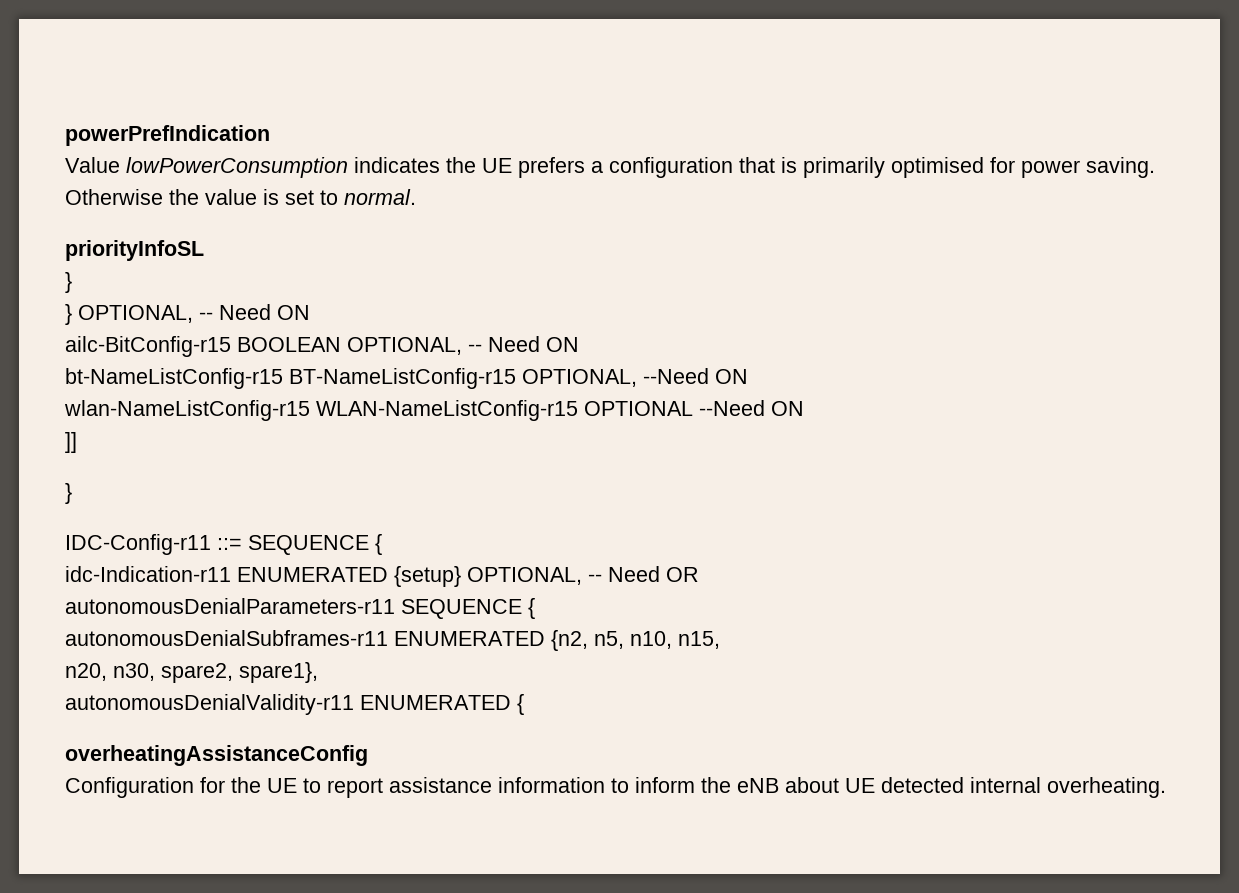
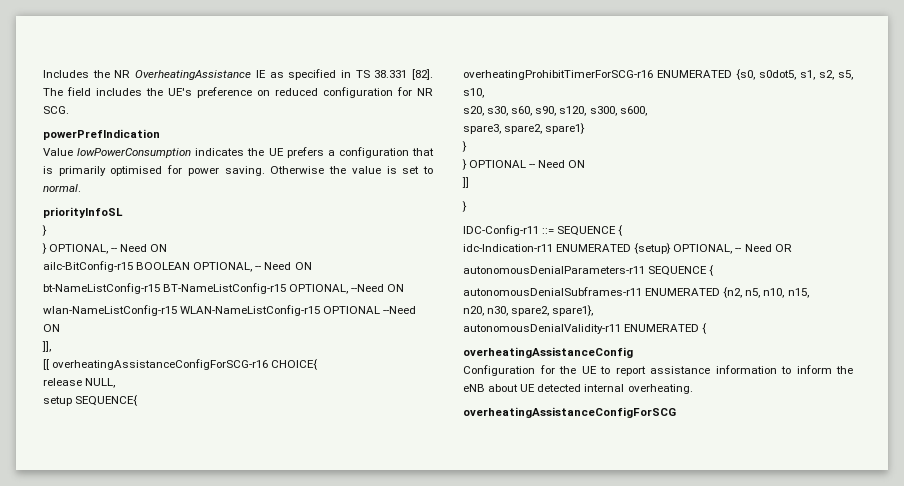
(65, 135) none -> [43,69,433,80] [43,87,433,98] [43,106,69,114] Includes the NR OverheatingAssistance IE as specified in TS 38.331 [82]. The field includes the UE's preference on reduced configuration for NR SCG. //
(804, 408) none -> [42,341,51,352] [43,359,319,370] [43,378,116,388] [43,395,139,406] [463,69,853,80] [463,88,484,98] [463,106,647,116] [463,123,586,134] [462,141,467,152] [462,159,586,170] // ]], // [[ overheatingAssistanceConfigForSCG-r16 CHOICE{ // release NULL, // setup SEQUENCE{ // overheatingProhibitTimerForSCG-r16 ENUMERATED {s0, s0dot5, s1, s2, s5, s10, // s20, s30, s60, s90, s120, s300, s600, // spare3, spare2, spare1} // } // } OPTIONAL -- Need ON
(1166, 787) none -> [463,407,676,418] // overheatingAssistanceConfigForSCG

